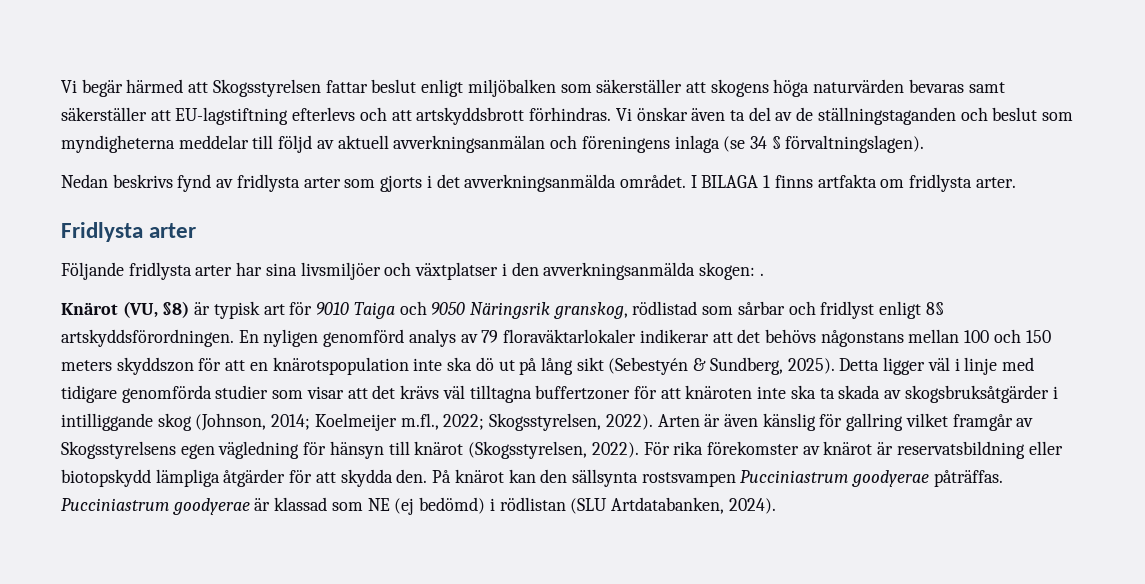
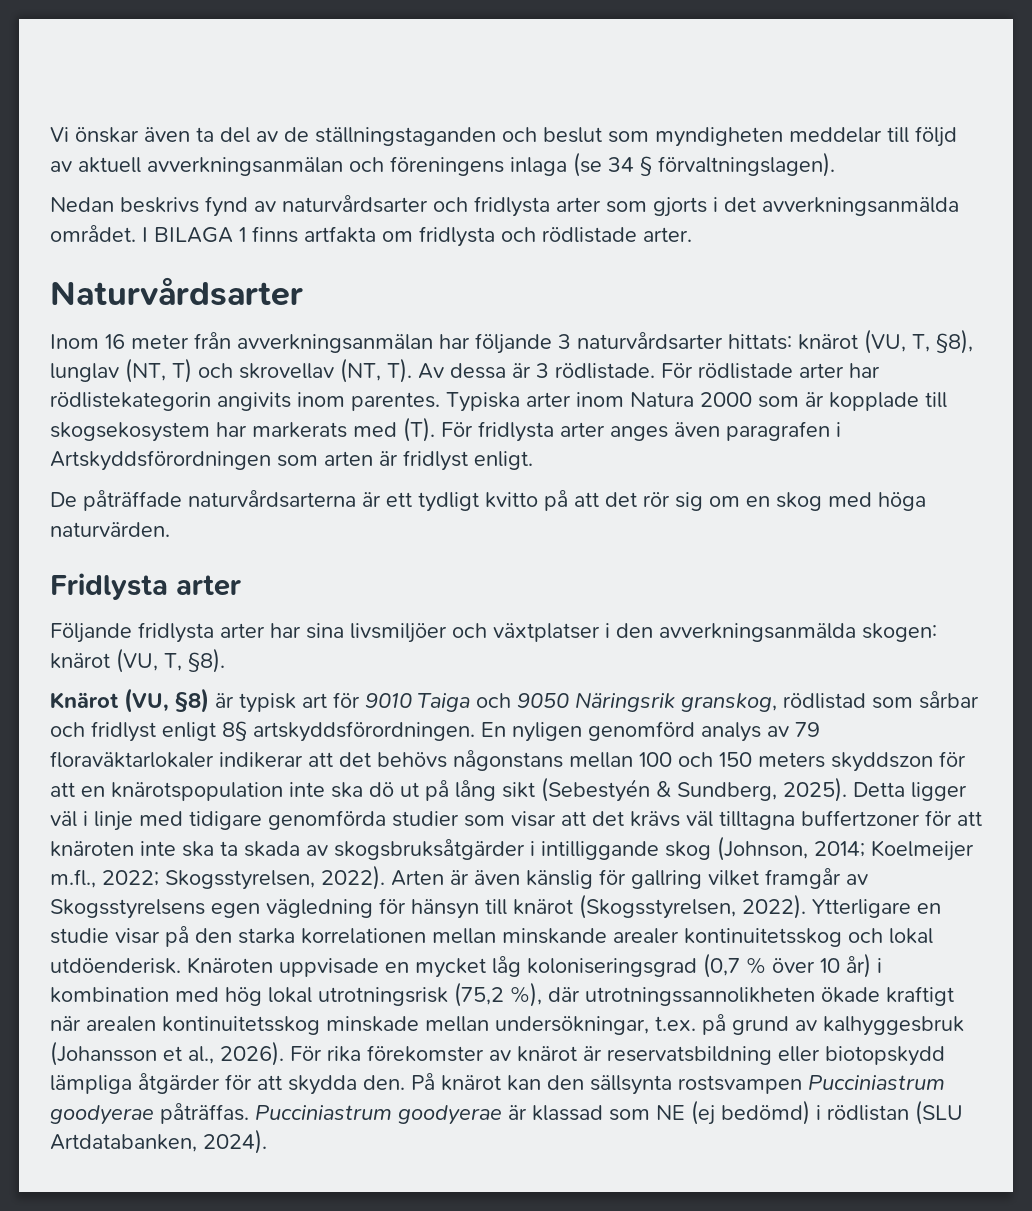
[61,79,1005,97] [61,107,632,125] Vi begär härmed att Skogsstyrelsen fattar beslut enligt miljöbalken som säkerställer att skogens höga naturvärden bevaras samt säkerställer att EU-lagstiftning efterlevs och att artskyddsbrott förhindras. Vi -> [50,127,69,142] Vi
[61,135,175,153] myndigheterna -> [655,127,783,147] myndigheten
(234, 183) none -> [282,195,468,213] naturvårdsarter och
(973, 183) none -> [501,227,637,243] och rödlistade
(1016, 182) none -> [50,277,303,306] [50,329,973,354] [50,358,880,383] [50,392,947,412] [50,417,841,442] [50,450,533,471] [50,490,926,512] [50,522,170,537] // Naturvårdsarter // Inom 16 meter från avverkningsanmälan har följande 3 naturvårdsarter hittats: knärot (VU, T, §8), lunglav (NT, T) och skrovellav (NT, T). Av dessa är 3 rödlistade. För rödlistade arter har rödlistekategorin angivits inom parentes. Typiska arter inom Natura 2000 som är kopplade till skogsekosystem har markerats med (T). För fridlysta arter anges även paragrafen i Artskyddsförordningen som arten är fridlyst enligt. // De påträffade naturvårdsarterna är ett tydligt kvitto på att det rör sig om en skog med höga naturvärden.
[759,273,764,276] . -> [50,648,225,673] knärot (VU, T, §8).
(639, 450) none -> [812,899,941,918] [50,926,933,947] [50,953,882,978] [50,982,954,1007] [50,1014,964,1036] [50,1041,284,1066] Ytterligare en studie visar på den starka korrelationen mellan minskande arealer kontinuitetsskog och lokal utdöenderisk. Knäroten uppvisade en mycket låg koloniseringsgrad (0,7 % över 10 år) i kombination med hög lokal utrotningsrisk (75,2 %), där utrotningssannolikheten ökade kraftigt när arealen kontinuitetsskog minskade mellan undersökningar, t.ex. på grund av kalhyggesbruk (Johansson et al., 2026).

